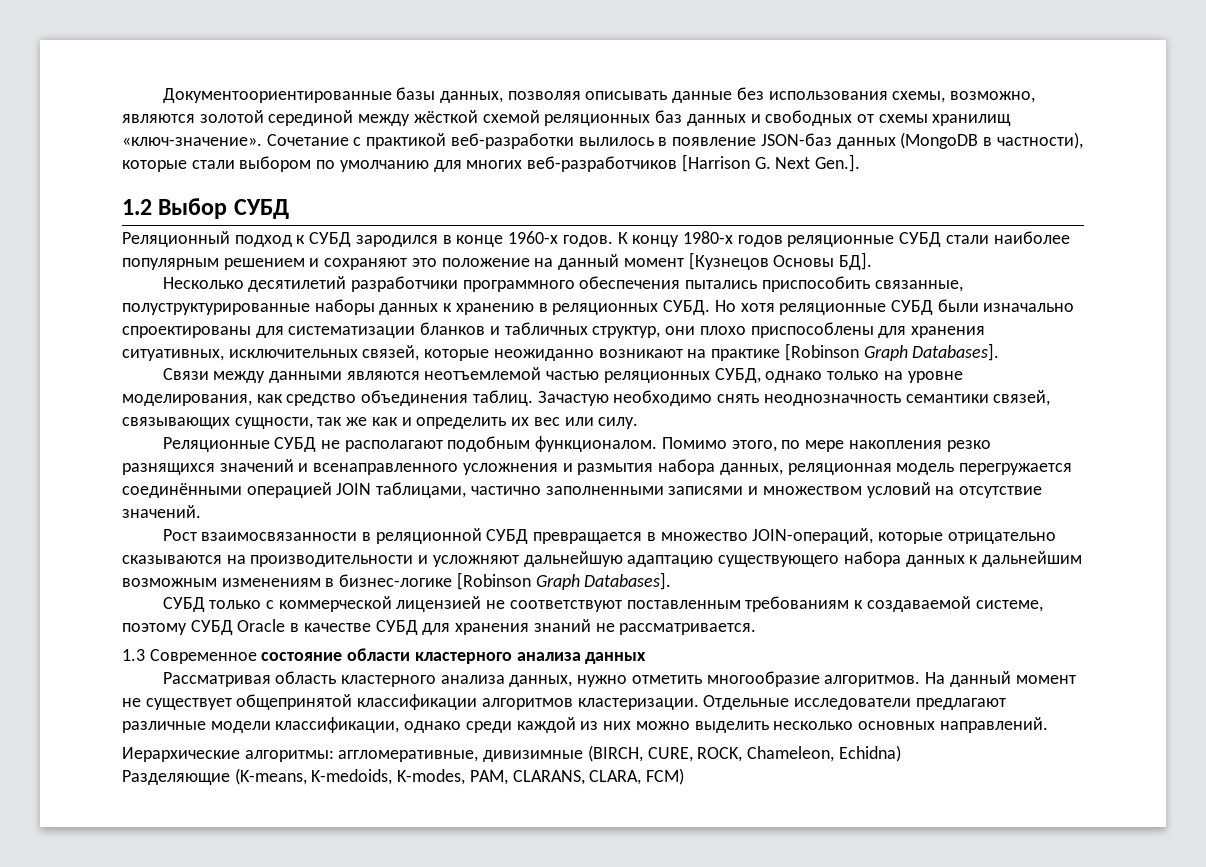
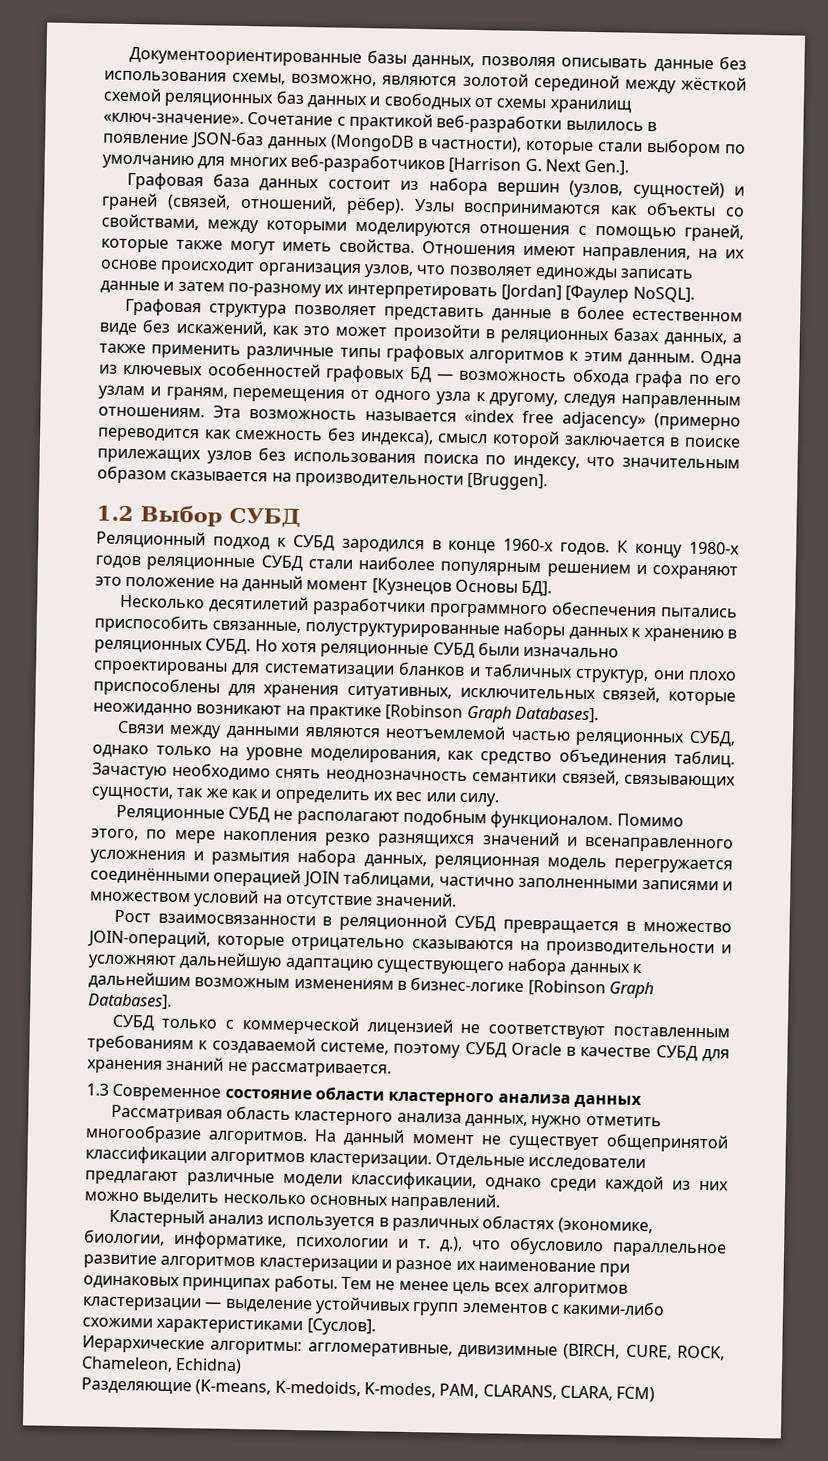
(860, 163) none -> [126,171,746,200] [101,192,745,219] [101,213,744,242] [101,238,745,262] [100,259,695,281] [100,280,695,303] [124,297,743,322] [99,319,742,346] [99,343,742,367] [99,362,743,388] [98,385,741,410] [98,405,741,431] [97,427,741,449] [97,447,740,470] [97,465,549,491] // Графовая база данных состоит из набора вершин (узлов, сущностей) и граней (связей, отношений, рёбер). Узлы воспринимаются как объекты со свойствами, между которыми моделируются отношения с помощью граней, которые также могут иметь свойства. Отношения имеют направления, на их основе происходит организация узлов, что позволяет единожды записать данные и затем по-разному их интерпретировать [Jordan] [Фаулер NoSQL]. // Графовая структура позволяет представить данные в более естественном виде без искажений, как это может произойти в реляционных базах данных, а также применить различные типы графовых алгоритмов к этим данным. Одна из ключевых особенностей графовых БД — возможность обхода графа по его узлам и граням, перемещения от одного узла к другому, следуя направленным отношениям. Эта возможность называется «index free adjacency» (примерно переводится как смежность без индекса), смысл которой заключается в поиске прилежащих узлов без использования поиска по индексу, что значительным образом сказывается на производительности [Bruggen].
(1048, 725) none -> [108,1208,653,1235] [84,1229,727,1258] [83,1254,631,1277] [83,1274,628,1298] [82,1296,666,1316] [82,1317,376,1336] // Кластерный анализ используется в различных областях (экономике, биологии, информатике, психологии и т. д.), что обусловило параллельное развитие алгоритмов кластеризации и разное их наименование при одинаковых принципах работы. Тем не менее цель всех алгоритмов кластеризации — выделение устойчивых групп элементов с какими-либо схожими характеристиками [Суслов].

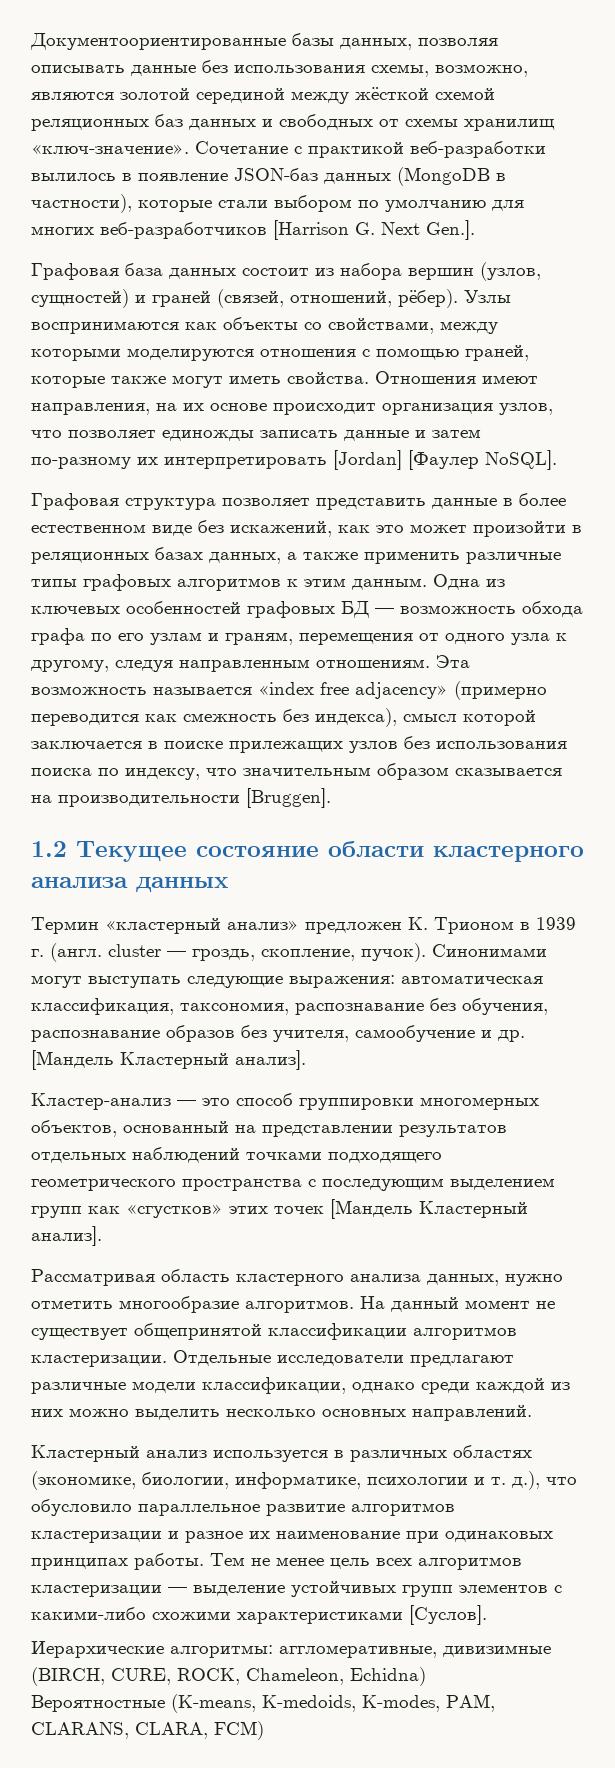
[140,504,301,528] [96,530,740,558] [95,555,738,580] [95,574,553,597] [119,594,739,619] [94,614,738,643] [94,638,620,659] [93,660,737,684] [93,677,737,706] [93,702,599,724] [116,720,736,747] [92,744,735,768] [92,762,736,789] [91,786,499,807] [115,804,684,830] [91,828,734,853] [90,849,733,874] [90,866,733,891] [90,889,458,910] [113,909,732,935] [87,929,733,958] [88,951,643,976] [88,971,654,999] [88,993,172,1010] [111,1014,730,1040] [87,1034,730,1062] [87,1056,392,1078] [86,1083,222,1102] Выбор СУБД // Реляционный подход к СУБД зародился в конце 1960-х годов. К концу 1980-х годов реляционные СУБД стали наиболее популярным решением и сохраняют это положение на данный момент [Кузнецов Основы БД]. // Несколько десятилетий разработчики программного обеспечения пытались приспособить связанные, полуструктурированные наборы данных к хранению в реляционных СУБД. Но хотя реляционные СУБД были изначально спроектированы для систематизации бланков и табличных структур, они плохо приспособлены для хранения ситуативных, исключительных связей, которые неожиданно возникают на практике [Robinson Graph Databases]. // Связи между данными являются неотъемлемой частью реляционных СУБД, однако только на уровне моделирования, как средство объединения таблиц. Зачастую необходимо снять неоднозначность семантики связей, связывающих сущности, так же как и определить их вес или силу. // Реляционные СУБД не располагают подобным функционалом. Помимо этого, по мере накопления резко разнящихся значений и всенаправленного усложнения и размытия набора данных, реляционная модель перегружается соединёнными операцией JOIN таблицами, частично заполненными записями и множеством условий на отсутствие значений. // Рост взаимосвязанности в реляционной СУБД превращается в множество JOIN-операций, которые отрицательно сказываются на производительности и усложняют дальнейшую адаптацию существующего набора данных к дальнейшим возможным изменениям в бизнес-логике [Robinson Graph Databases]. // СУБД только с коммерческой лицензией не соответствуют поставленным требованиям к создаваемой системе, поэтому СУБД Oracle в качестве СУБД для хранения знаний не рассматривается. // 1.3 Современное -> [76,841,187,862] Текущее
(642, 1101) none -> [31,917,576,934] [31,943,547,962] [31,975,543,988] [31,998,548,1015] [31,1025,525,1042] [31,1050,306,1070] [31,1093,539,1110] [31,1120,507,1137] [31,1147,442,1163] [31,1178,555,1191] [31,1199,528,1219] [31,1226,102,1246] // Термин «кластерный анализ» предложен К. Трионом в 1939 г. (англ. cluster — гроздь, скопление, пучок). Синонимами могут выступать следующие выражения: автоматическая классификация, таксономия, распознавание без обучения, распознавание образов без учителя, самообучение и др. [Мандель Кластерный анализ]. // Кластер-анализ — это способ группировки многомерных объектов, основанный на представлении результатов отдельных наблюдений точками подходящего геометрического пространства с последующим выделением групп как «сгустков» этих точек [Мандель Кластерный анализ].
[81,1377,192,1395] Разделяющие -> [31,1695,165,1712] Вероятностные

